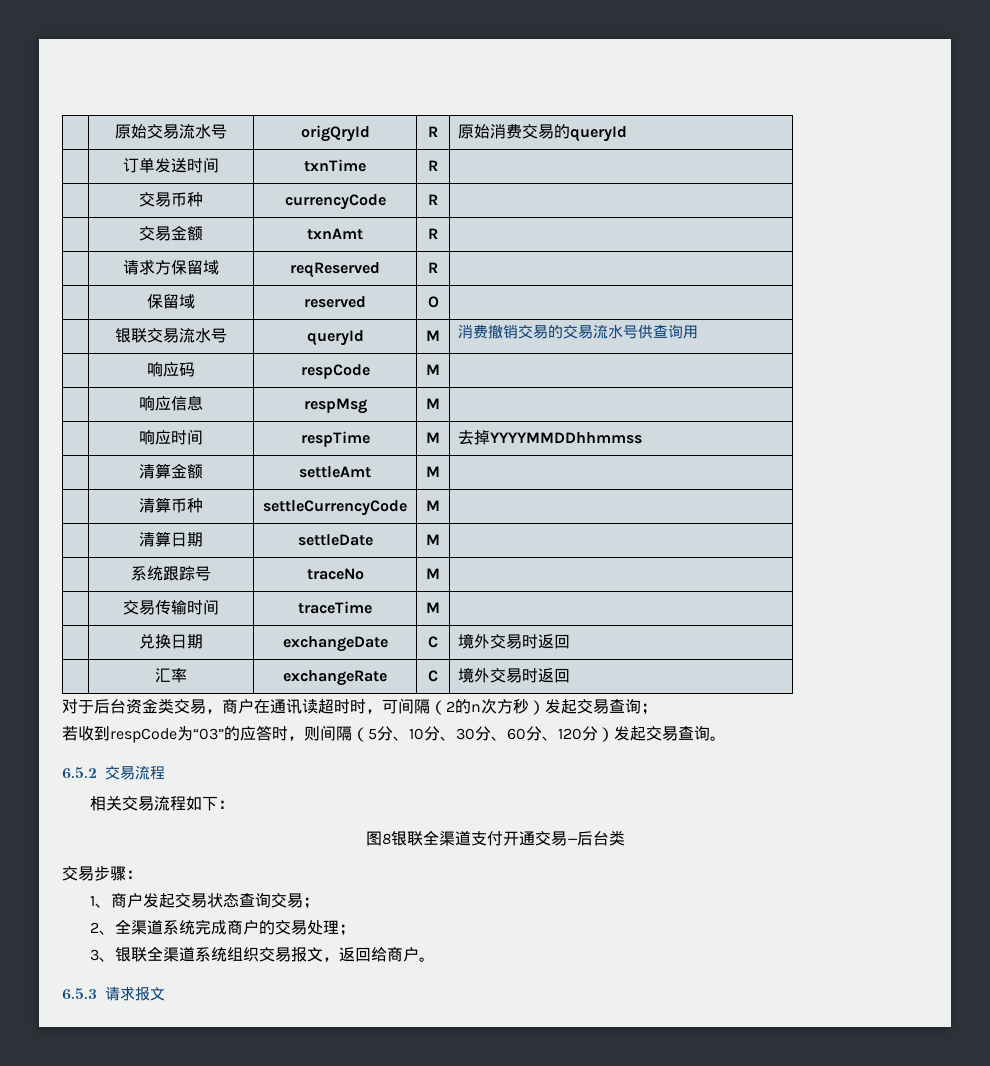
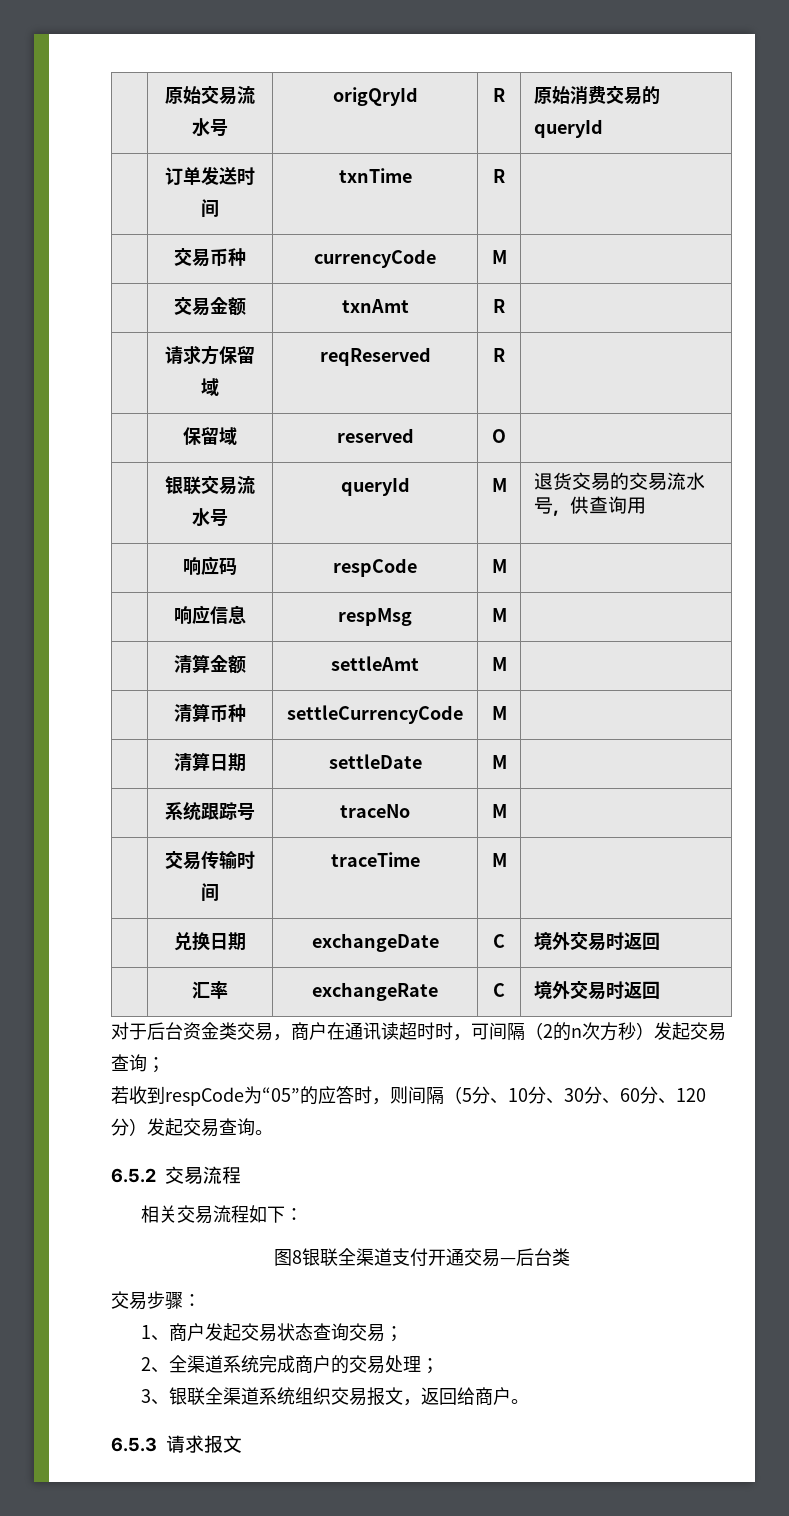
[428,194,438,205] R -> [491,250,507,264] M
[458,324,519,339] 消费撤销 -> [533,472,572,490] 退货
(639, 332) none -> [552,510,570,516] ，
[139,429,203,445] [300,431,370,447] [426,432,440,443] [458,430,643,445] // | 响应时间 | respTime | M | 去掉YYYYMMDDhhmmss -> (507, 615) none
[193,728,224,740] “03” -> [262,1087,300,1102] “05”

